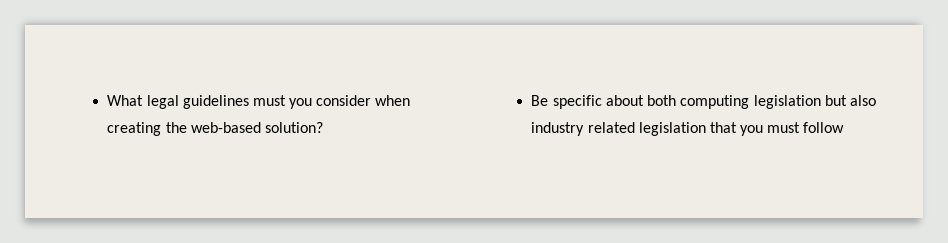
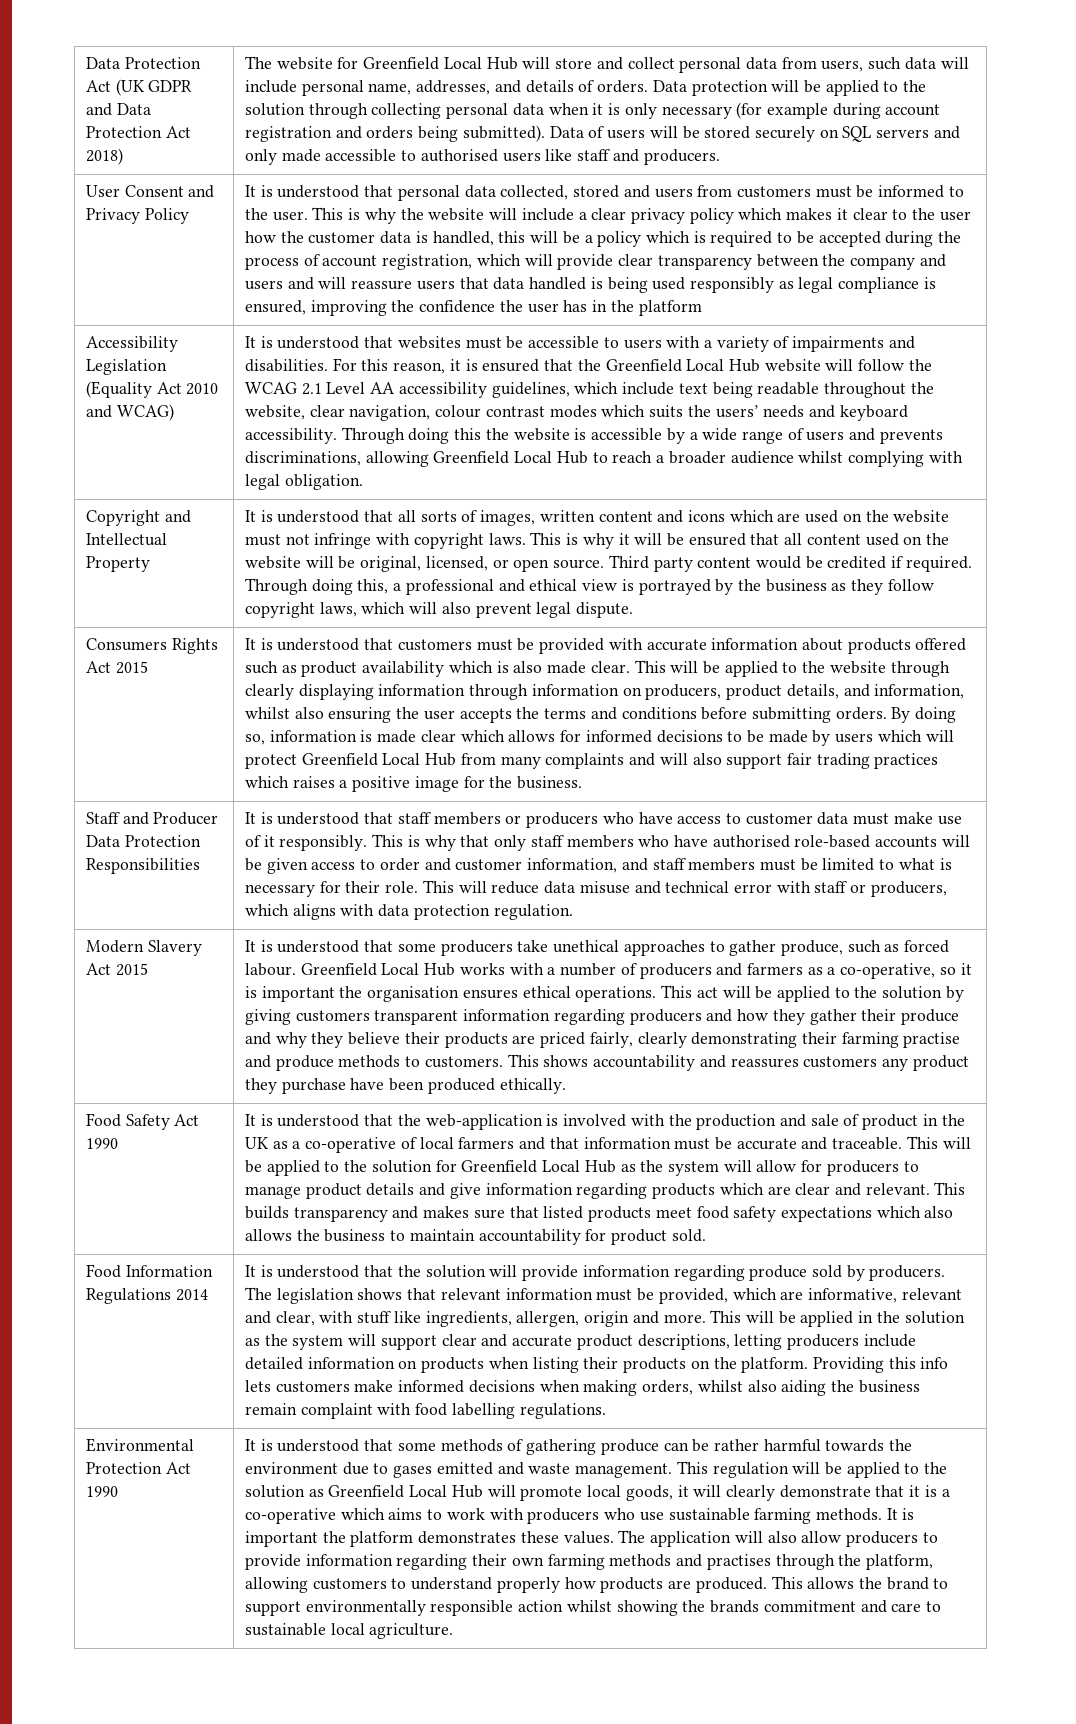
[107,95,411,109] [107,122,323,136] [531,95,876,109] [531,122,845,136] What legal guidelines must you consider when creating the web-based solution? // Be specific about both computing legislation but also industry related legislation that you must follow -> [86,57,201,69] [86,79,193,96] [86,103,151,116] [86,126,191,138] [86,148,124,165] [245,56,969,73] [245,80,927,96] [245,102,941,119] [245,125,960,142] [245,149,720,165] [86,185,215,198] [86,208,189,224] [245,185,964,201] [245,207,971,224] [245,231,962,247] [245,254,946,270] [245,277,936,293] [245,300,702,316] [86,336,179,352] [86,359,168,375] [86,381,219,398] [86,404,174,421] [245,336,915,352] [245,358,932,374] [245,382,934,398] [245,405,908,421] [245,427,943,444] [245,451,963,467] [245,474,363,490] [86,510,191,526] [86,533,168,546] [86,556,151,572] [245,510,950,526] [245,532,950,549] [245,555,972,572] [245,578,934,595] [245,602,634,618] [86,638,218,654] [86,661,148,674] [245,638,967,654] [245,660,950,677] [245,684,965,700] [245,707,957,723] [245,730,954,746] [245,753,939,769] [245,776,583,792] [86,812,219,825] [86,835,201,847] [86,858,201,874] [245,812,962,828] [245,834,970,851] [245,858,952,874] [245,880,947,897] [245,904,573,920] [86,940,202,956] [86,963,148,976] [245,940,950,956] [245,963,972,979] [245,985,964,1002] [245,1009,960,1025] [245,1032,961,1048] [245,1054,969,1071] [245,1078,566,1094] [86,1113,200,1130] [86,1138,119,1149] [245,1114,965,1130] [245,1136,971,1153] [245,1160,919,1176] [245,1182,966,1199] [245,1206,954,1222] [245,1229,706,1245] [86,1264,213,1278] [86,1288,208,1304] [245,1265,946,1281] [245,1287,962,1304] [245,1310,965,1327] [245,1334,916,1350] [245,1357,949,1373] [245,1380,920,1396] [245,1403,606,1419] [86,1438,195,1452] [86,1462,191,1474] [86,1486,119,1497] [245,1439,913,1455] [245,1461,948,1478] [245,1485,950,1501] [245,1508,915,1524] [245,1530,938,1547] [245,1554,934,1570] [245,1576,949,1593] [245,1600,942,1616] [245,1623,454,1639] Data Protection Act (UK GDPR and Data Protection Act 2018) | The website for Greenfield Local Hub will store and collect personal data from users, such data will include personal name, addresses, and details of orders. Data protection will be applied to the solution through collecting personal data when it is only necessary (for example during account registration and orders being submitted). Data of users will be stored securely on SQL servers and only made accessible to authorised users like staff and producers. // User Consent and Privacy Policy | It is understood that personal data collected, stored and users from customers must be informed to the user. This is why the website will include a clear privacy policy which makes it clear to the user how the customer data is handled, this will be a policy which is required to be accepted during the process of account registration, which will provide clear transparency between the company and users and will reassure users that data handled is being used responsibly as legal compliance is ensured, improving the confidence the user has in the platform // Accessibility Legislation (Equality Act 2010 and WCAG) | It is understood that websites must be accessible to users with a variety of impairments and disabilities. For this reason, it is ensured that the Greenfield Local Hub website will follow the WCAG 2.1 Level AA accessibility guidelines, which include text being readable throughout the website, clear navigation, colour contrast modes which suits the users’ needs and keyboard accessibility. Through doing this the website is accessible by a wide range of users and prevents discriminations, allowing Greenfield Local Hub to reach a broader audience whilst complying with legal obligation. // Copyright and Intellectual Property | It is understood that all sorts of images, written content and icons which are used on the website must not infringe with copyright laws. This is why it will be ensured that all content used on the website will be original, licensed, or open source. Third party content would be credited if required. Through doing this, a professional and ethical view is portrayed by the business as they follow copyright laws, which will also prevent legal dispute. // Consumers Rights Act 2015 | It is understood that customers must be provided with accurate information about products offered such as product availability which is also made clear. This will be applied to the website through clearly displaying information through information on producers, product details, and information, whilst also ensuring the user accepts the terms and conditions before submitting orders. By doing so, information is made clear which allows for informed decisions to be made by users which will protect Greenfield Local Hub from many complaints and will also support fair trading practices which raises a positive image for the business. // Staff and Producer Data Protection Responsibilities | It is understood that staff members or producers who have access to customer data must make use of it responsibly. This is why that only staff members who have authorised role-based accounts will be given access to order and customer information, and staff members must be limited to what is necessary for their role. This will reduce data misuse and technical error with staff or producers, which aligns with data protection regulation. // Modern Slavery Act 2015 | It is understood that some producers take unethical approaches to gather produce, such as forced labour. Greenfield Local Hub works with a number of producers and farmers as a co-operative, so it is important the organisation ensures ethical operations. This act will be applied to the solution by giving customers transparent information regarding producers and how they gather their produce and why they believe their products are priced fairly, clearly demonstrating their farming practise and produce methods to customers. This shows accountability and reassures customers any product they purchase have been produced ethically. // Food Safety Act 1990 | It is understood that the web-application is involved with the production and sale of product in the UK as a co-operative of local farmers and that information must be accurate and traceable. This will be applied to the solution for Greenfield Local Hub as the system will allow for producers to manage product details and give information regarding products which are clear and relevant. This builds transparency and makes sure that listed products meet food safety expectations which also allows the business to maintain accountability for product sold. // Food Information Regulations 2014 | It is understood that the solution will provide information regarding produce sold by producers. The legislation shows that relevant information must be provided, which are informative, relevant and clear, with stuff like ingredients, allergen, origin and more. This will be applied in the solution as the system will support clear and accurate product descriptions, letting producers include detailed information on products when listing their products on the platform. Providing this info lets customers make informed decisions when making orders, whilst also aiding the business remain complaint with food labelling regulations. // Environmental Protection Act 1990 | It is understood that some methods of gathering produce can be rather harmful towards the environment due to gases emitted and waste management. This regulation will be applied to the solution as Greenfield Local Hub will promote local goods, it will clearly demonstrate that it is a co-operative which aims to work with producers who use sustainable farming methods. It is important the platform demonstrates these values. The application will also allow producers to provide information regarding their own farming methods and practises through the platform, allowing customers to understand properly how products are produced. This allows the brand to support environmentally responsible action whilst showing the brands commitment and care to sustainable local agriculture.

